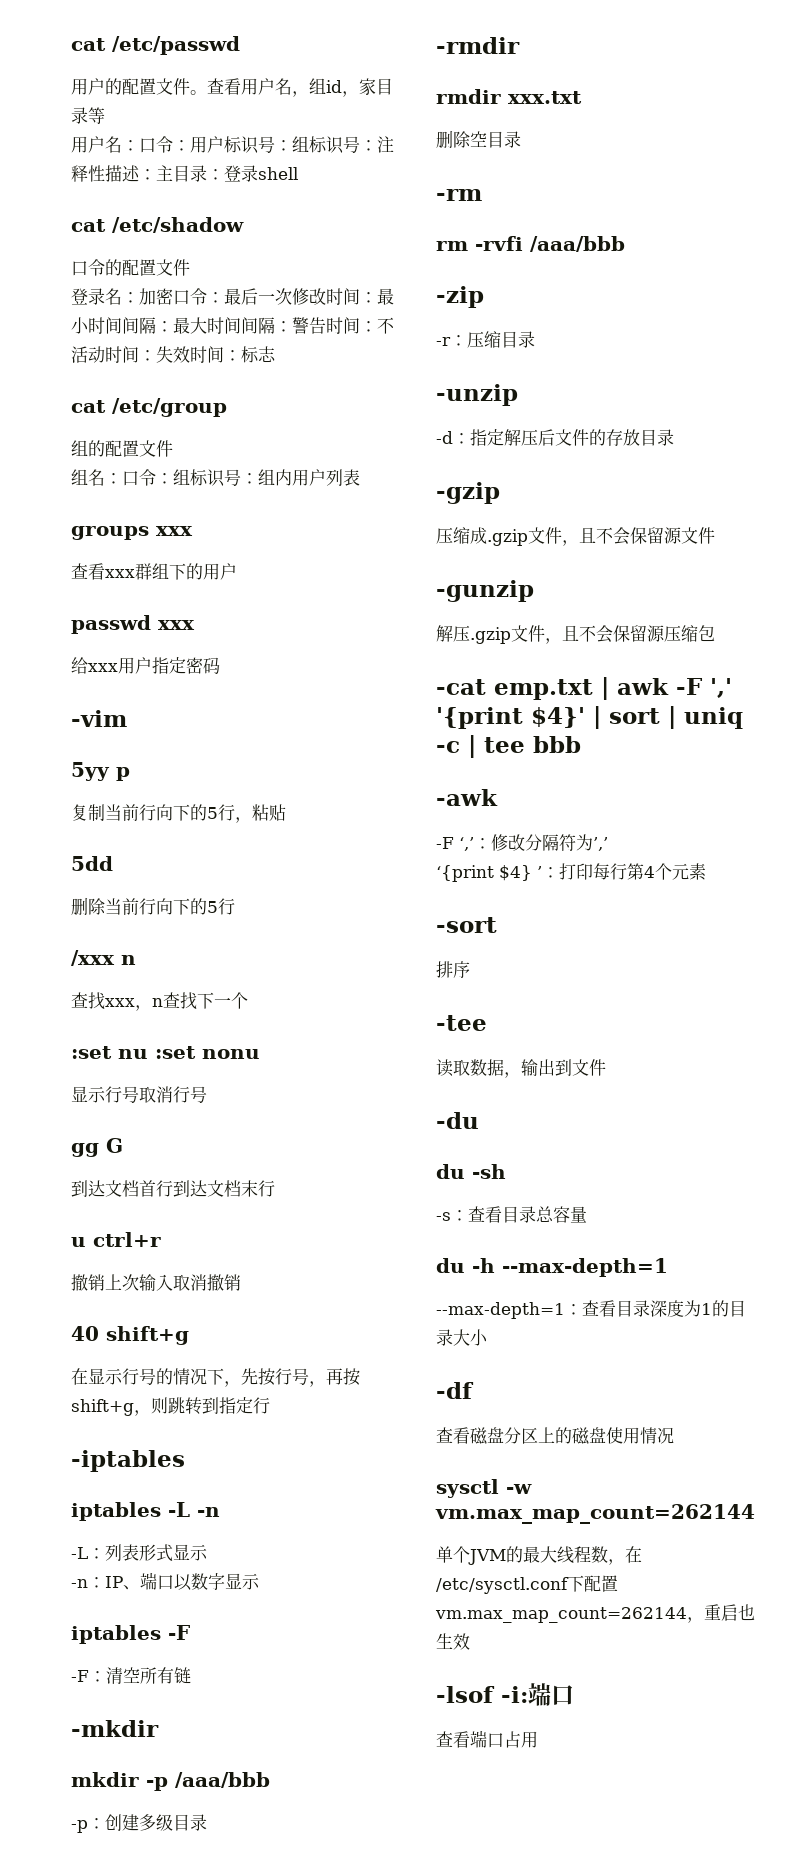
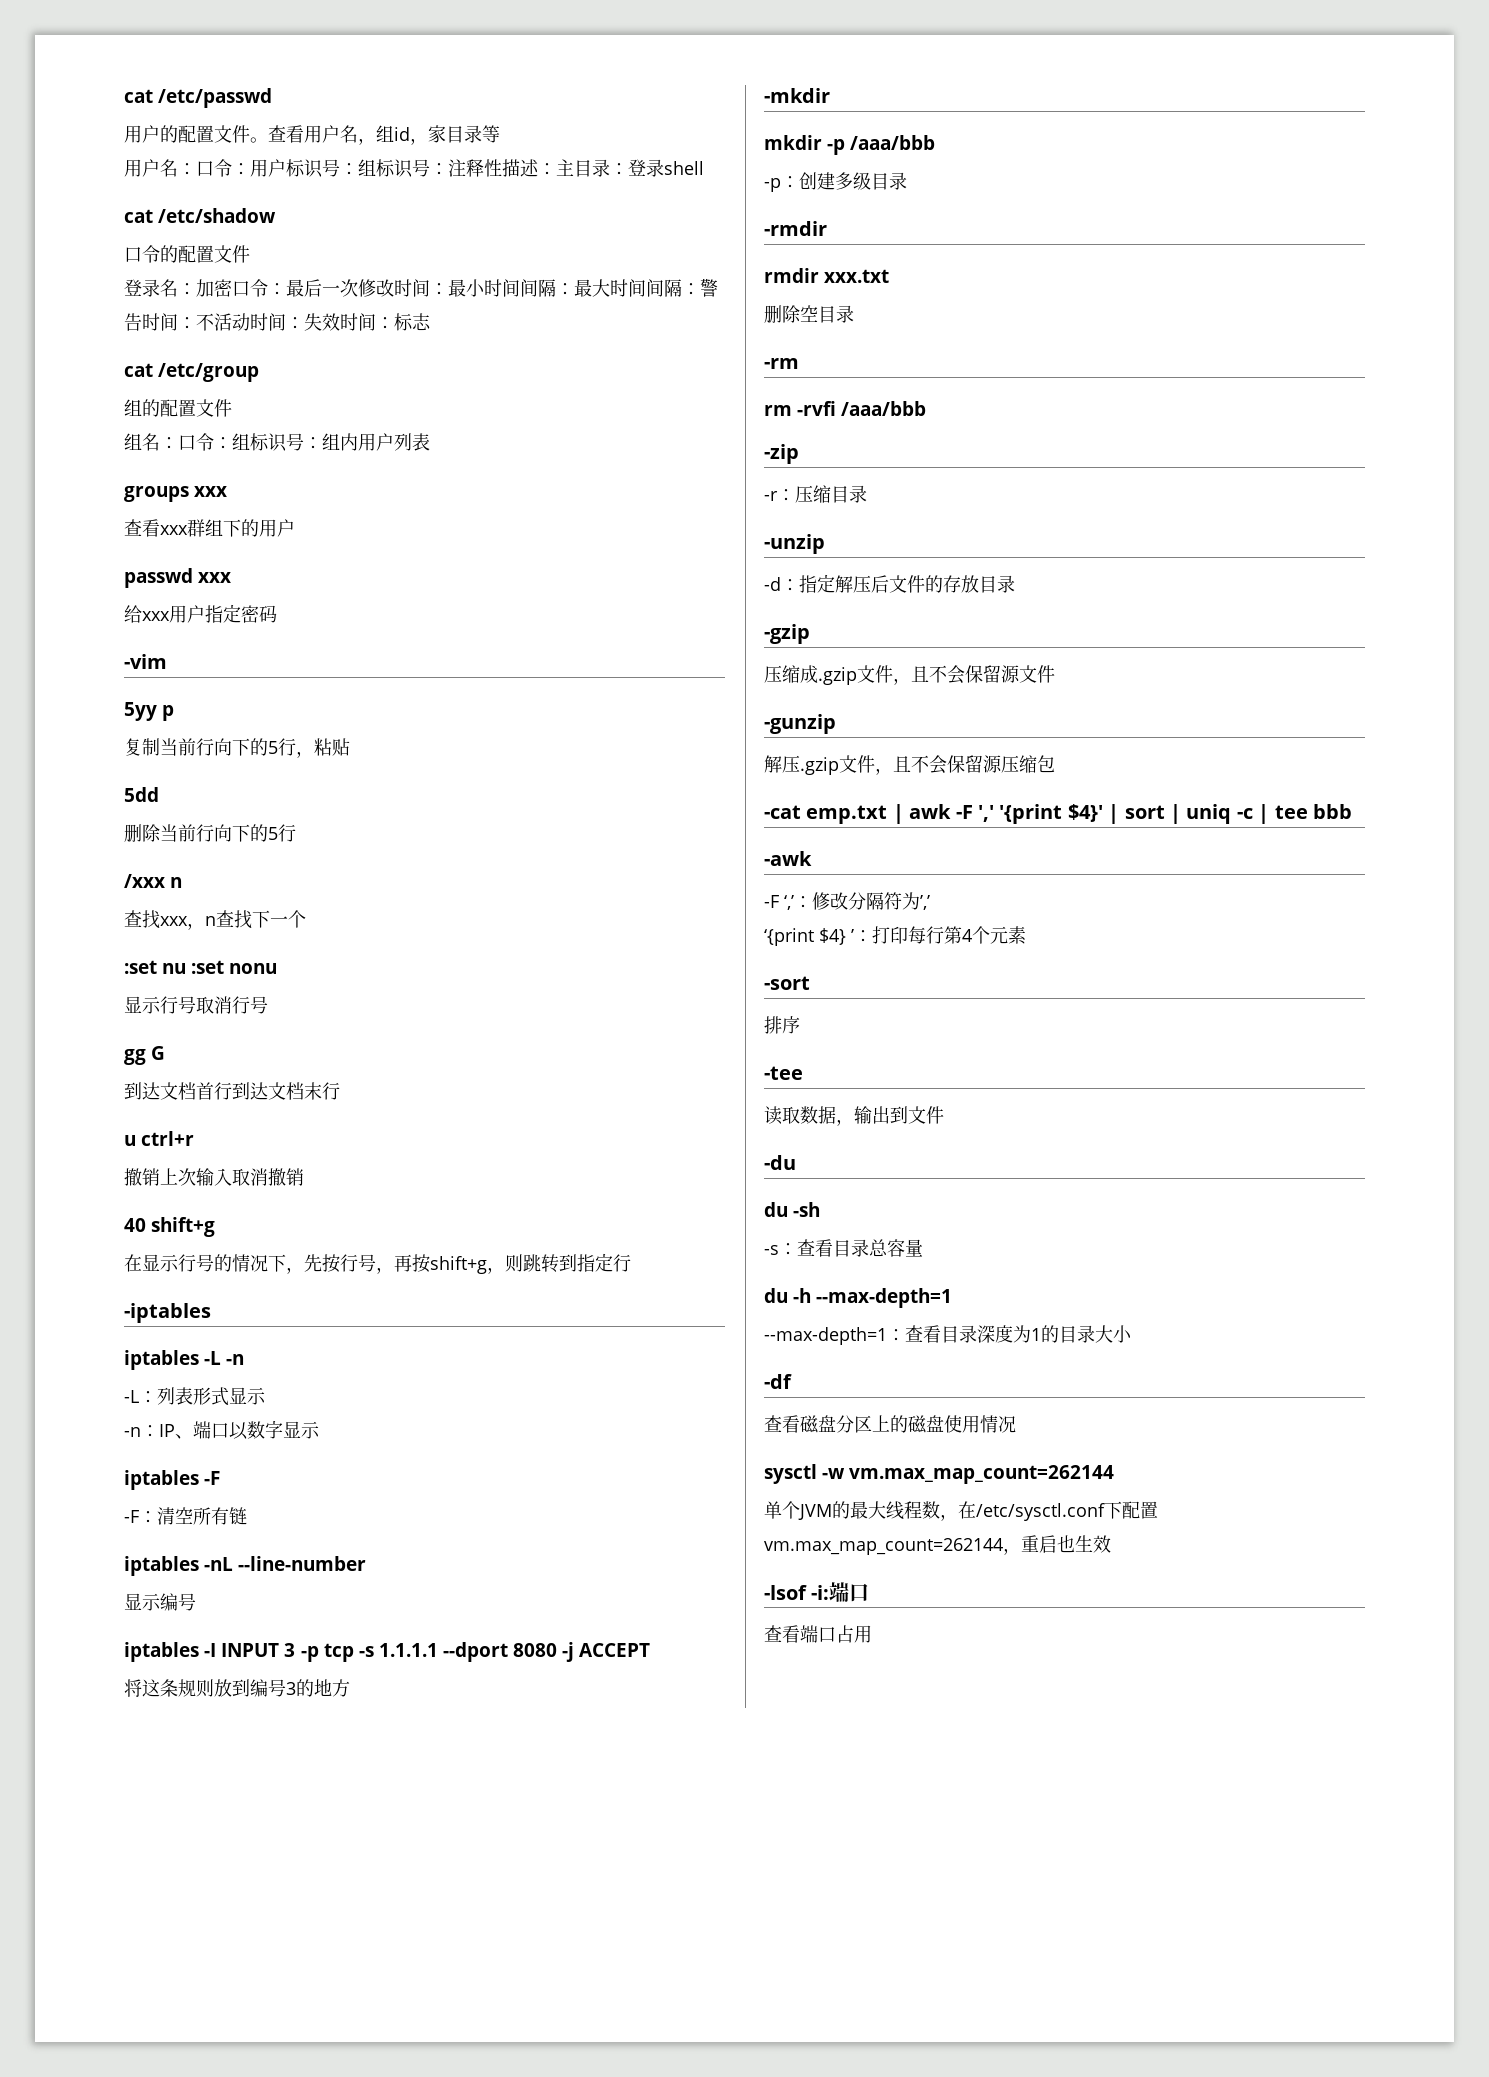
(191, 1675) none -> [124,1556,367,1576] [124,1593,196,1611] [124,1642,651,1662] [124,1679,350,1697] // iptables -nL --line-number // 显示编号 // iptables -I INPUT 3 -p tcp -s 1.1.1.1 --dport 8080 -j ACCEPT // 将这条规则放到编号3的地方

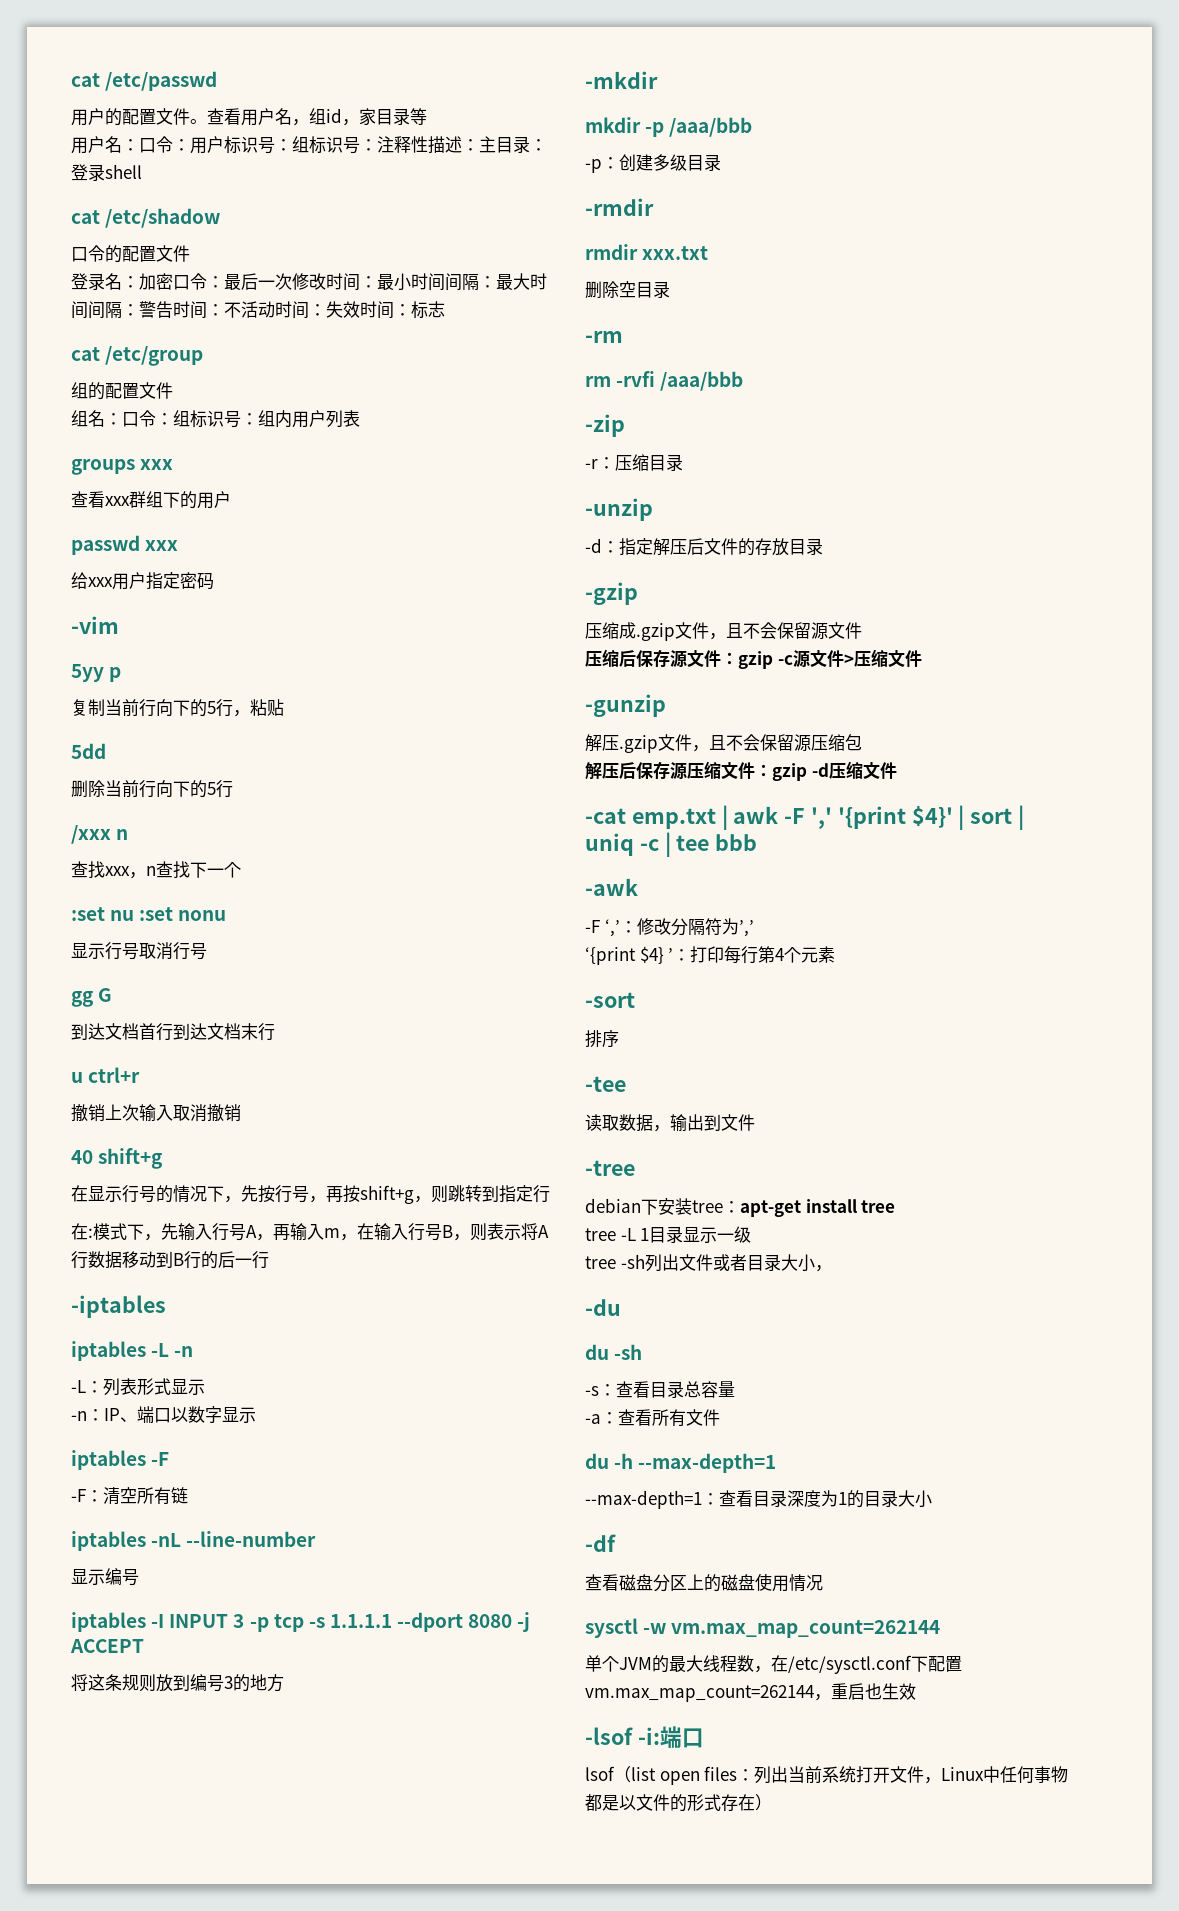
(631, 1263) none -> [71,1223,549,1241] [71,1251,269,1269] // 在:模式下，先输入行号A，再输入m，在输入行号B，则表示将A行数据移动到B行的后一行
(1055, 674) none -> [585,649,922,669] // 压缩后保存源文件：gzip -c源文件>压缩文件
(1055, 764) none -> [585,761,897,781] // 解压后保存源压缩文件：gzip -d压缩文件
(944, 1115) none -> [585,1160,635,1176] [585,1198,896,1217] [585,1226,752,1243] [585,1254,832,1272] // -tree // debian下安装tree：apt-get install tree // tree -L 1目录显示一级 // tree -sh列出文件或者目录大小，
(923, 1248) none -> [585,1409,720,1427] // -a：查看所有文件
[764,1625,872,1643] 查看端口占用 -> [585,1766,1069,1785] [585,1794,772,1812] lsof（list open files：列出当前系统打开文件，Linux中任何事物都是以文件的形式存在）

